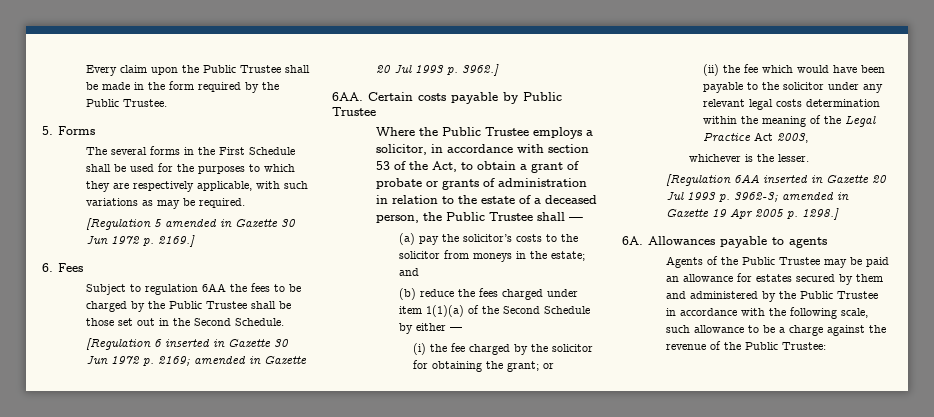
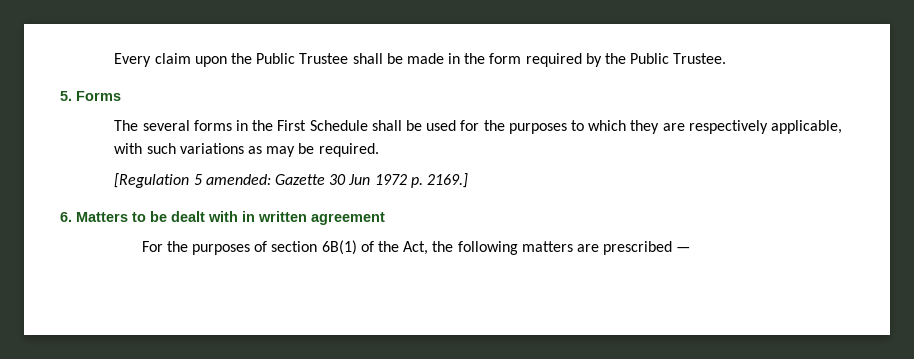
[165,219,233,227] amended in -> [205,174,271,185] amended:
[58,263,83,272] [86,283,302,295] [86,301,292,312] [86,318,285,326] [86,338,290,350] [86,356,308,366] [376,64,500,76] [332,92,562,104] [332,107,376,116] [376,127,594,139] [376,144,590,155] [376,161,580,173] [376,178,588,190] [376,195,598,204] [376,212,584,223] [398,233,578,245] [398,250,585,262] [398,268,419,276] [398,288,578,300] [398,305,590,317] [398,323,462,334] [413,343,593,355] [413,360,554,372] [703,64,885,76] [703,82,883,93] [703,99,880,110] [703,115,876,127] [703,132,808,143] [688,154,809,162] [666,174,888,186] [666,192,850,202] [666,208,840,220] [622,236,827,248] [666,256,890,268] [666,273,884,285] [666,291,879,302] [666,307,869,319] [666,325,887,336] [666,341,827,350] Fees // Subject to regulation 6AA the fees to be charged by the Public Trustee shall be those set out in the Second Schedule. // [Regulation 6 inserted in Gazette 30 Jun 1972 p. 2169; amended in Gazette 20 Jul 1993 p. 3962.] // 6AA. Certain costs payable by Public Trustee // Where the Public Trustee employs a solicitor, in accordance with section 53 of the Act, to obtain a grant of probate or grants of administration in relation to the estate of a deceased person, the Public Trustee shall — // (a) pay the solicitor’s costs to the solicitor from moneys in the estate; and // (b) reduce the fees charged under item 1(1)(a) of the Second Schedule by either — // (i) the fee charged by the solicitor for obtaining the grant; or // (ii) the fee which would have been payable to the solicitor under any relevant legal costs determination within the meaning of the Legal Practice Act 2003, // whichever is the lesser. // [Regulation 6AA inserted in Gazette 20 Jul 1993 p. 3962-3; amended in Gazette 19 Apr 2005 p. 1298.] // 6A. Allowances payable to agents // Agents of the Public Trustee may be paid an allowance for estates secured by them and administered by the Public Trustee in accordance with the following scale, such allowance to be a charge against the revenue of the Public Trustee: -> [76,211,385,225] [141,240,691,255] Matters to be dealt with in written agreement // For the purposes of section 6B(1) of the Act, the following matters are prescribed —

